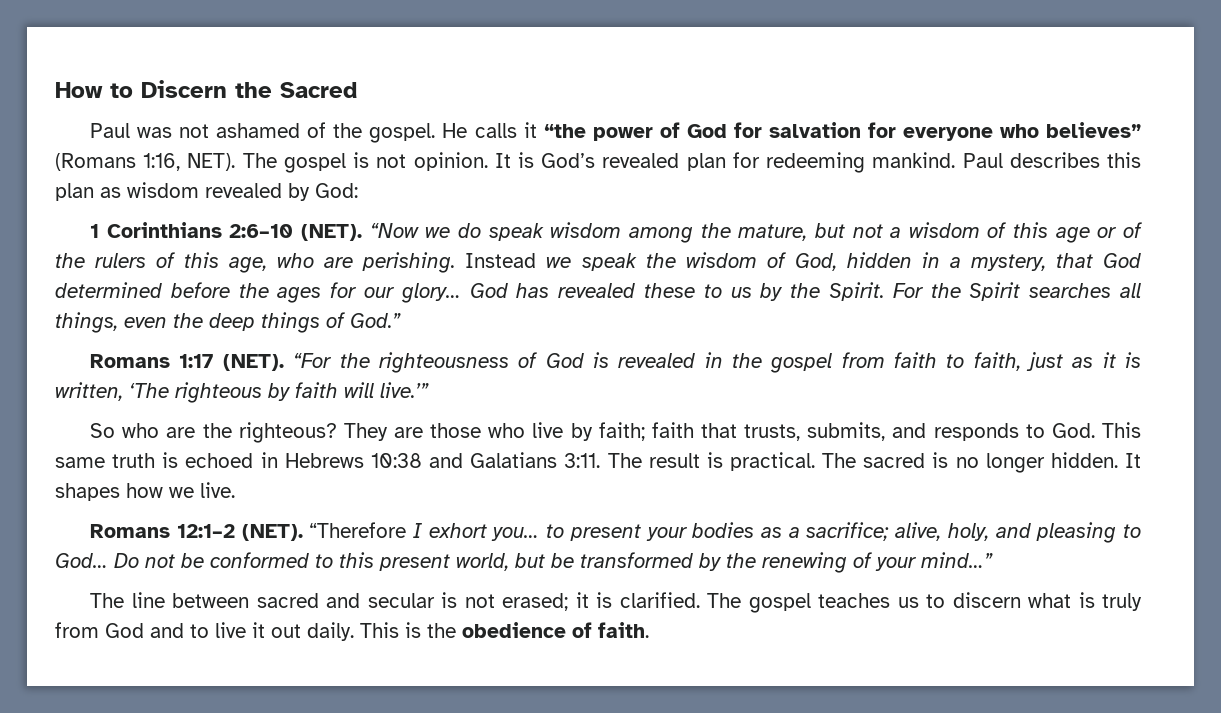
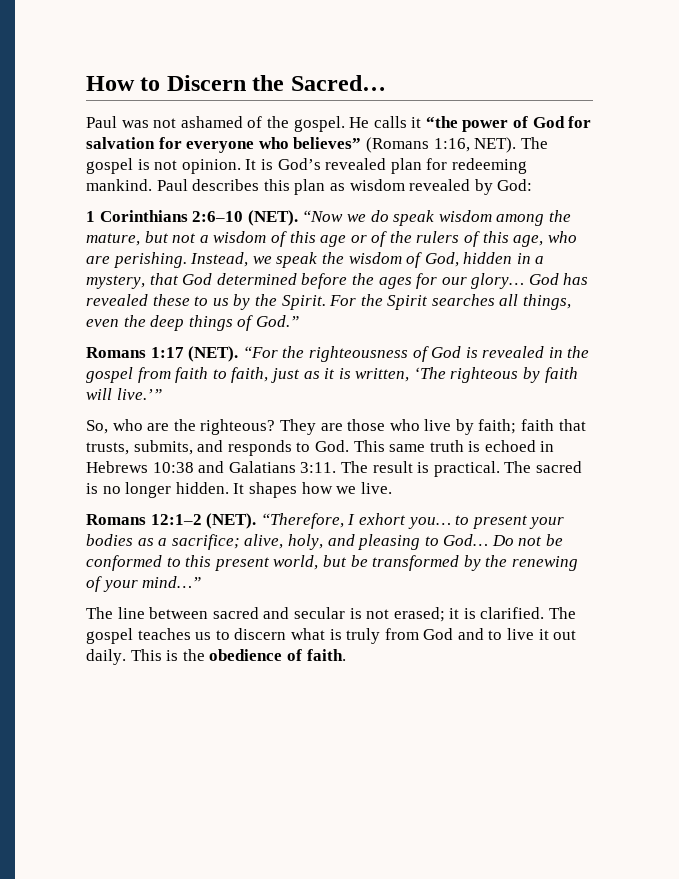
[280,82,357,98] Sacred -> [290,75,386,91] Sacred…
[465,253,537,268] Instead -> [190,252,249,267] Instead,
[90,423,116,438] So -> [86,420,108,434] So,
[309,522,407,538] “Therefore -> [260,513,344,529] “Therefore,

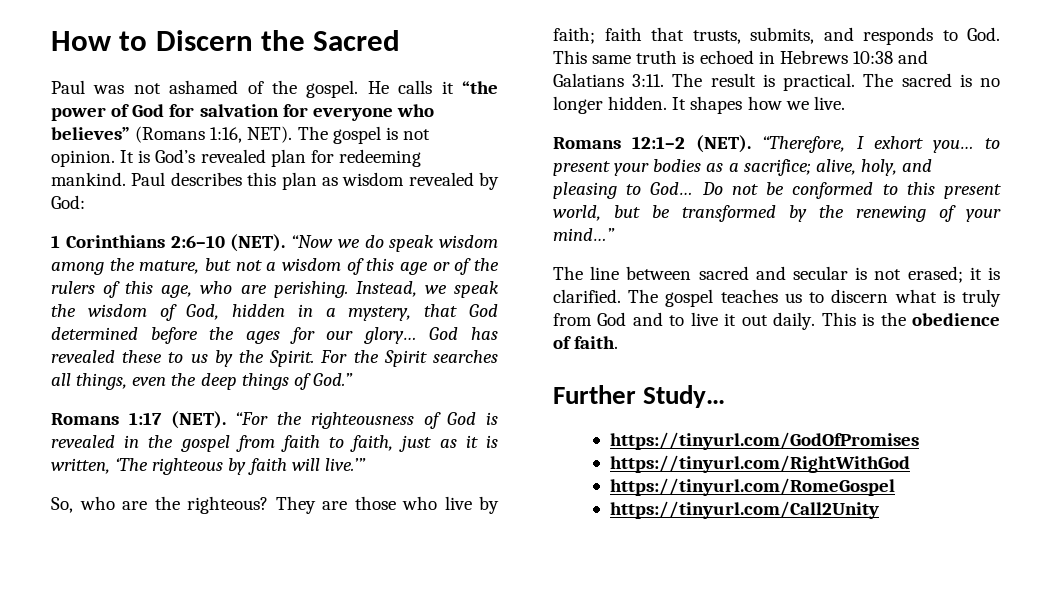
[290,75,386,91] Sacred… -> [313,30,401,51] Sacred
(346, 655) none -> [553,385,726,408] [610,432,920,450] [610,455,911,473] [610,478,896,496] [610,501,880,519] // Further Study… // https://tinyurl.com/GodOfPromises // https://tinyurl.com/RightWithGod // https://tinyurl.com/RomeGospel // https://tinyurl.com/Call2Unity

